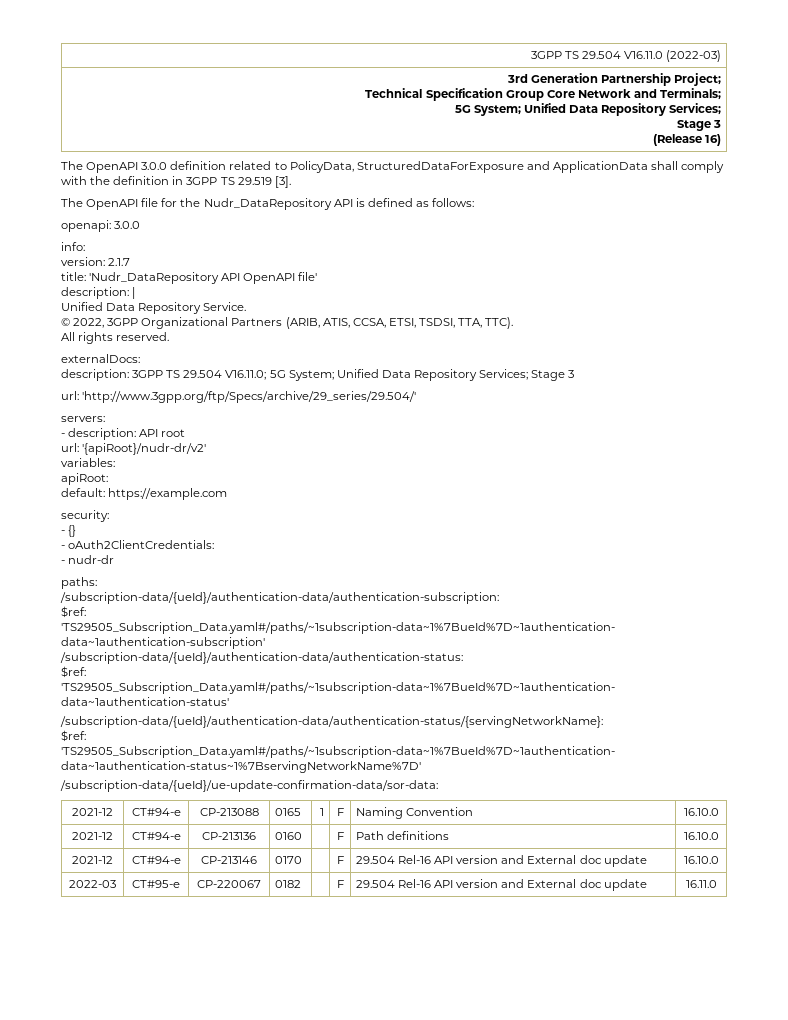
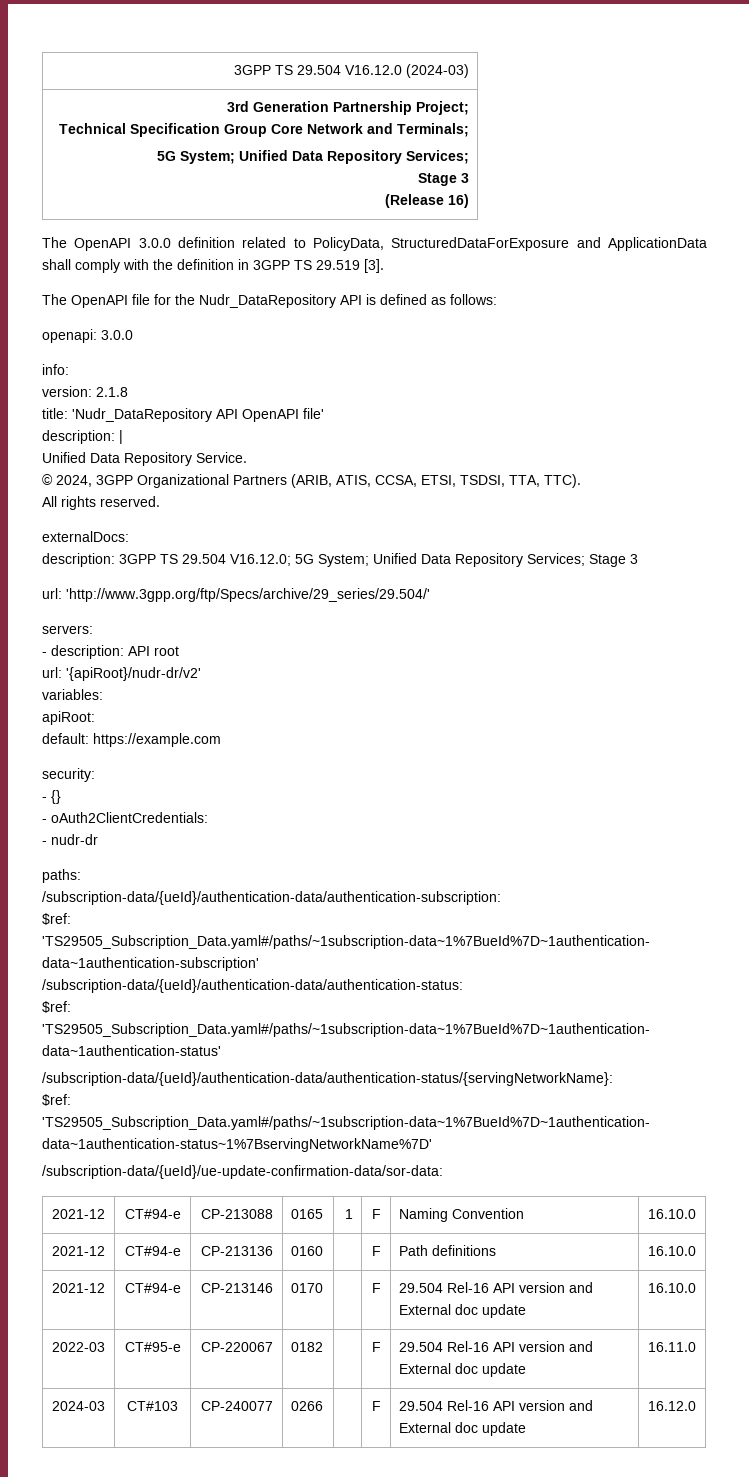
[530,50,722,62] 3GPP TS 29.504 V16.11.0 (2022-03) -> [233,64,469,78] 3GPP TS 29.504 V16.12.0 (2024-03)
[108,258,131,266] 2.1.7 -> [96,387,128,397] 2.1.8
[73,318,105,328] 2022, -> [56,475,92,487] 2024,
[225,370,267,380] V16.11.0; -> [230,554,291,566] V16.12.0;
(717, 884) none -> [52,1401,105,1411] [126,1401,178,1411] [200,1401,273,1411] [291,1401,324,1411] [371,1401,381,1411] [399,1400,594,1411] [399,1422,527,1436] [648,1401,696,1411] // 2024-03 | CT#103 | CP-240077 | 0266 | | F | 29.504 Rel-16 API version and External doc update | 16.12.0

